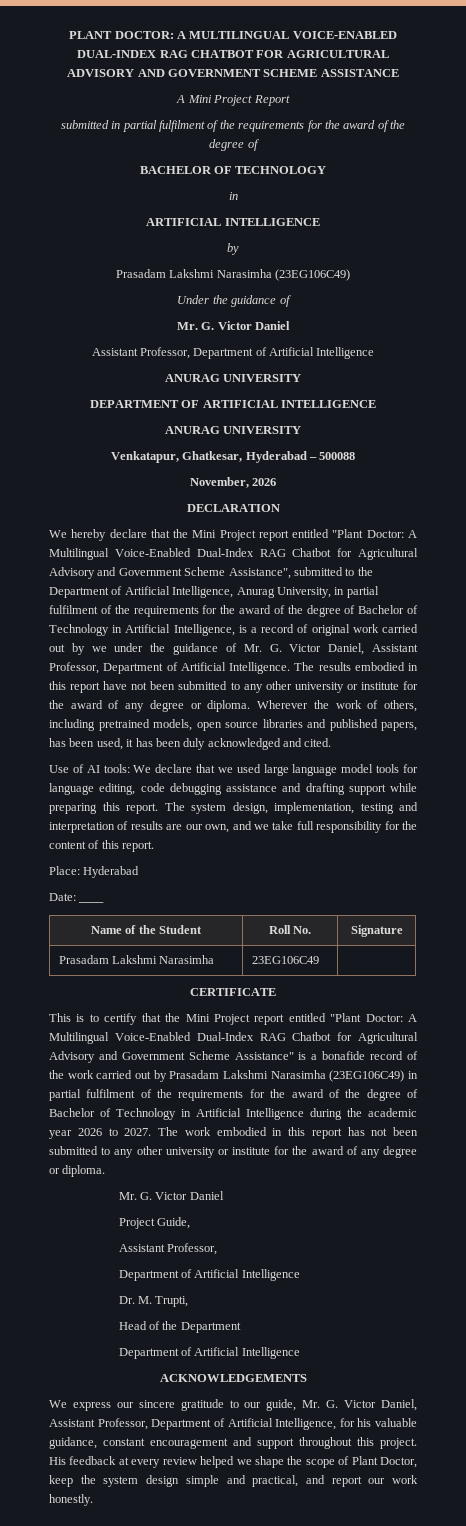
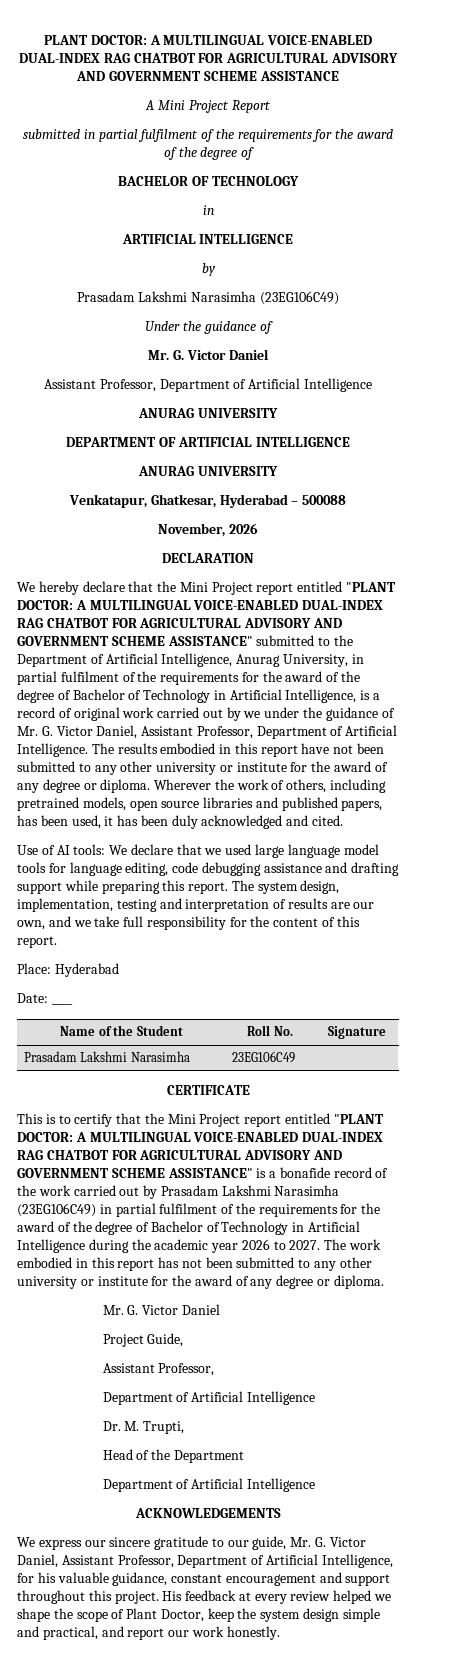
[332,529,417,538] [49,548,418,560] [49,567,291,579] "Plant Doctor: A Multilingual Voice-Enabled Dual-Index RAG Chatbot for Agricultural Advisory and Government Scheme Assistance", -> [346,582,397,592] [17,600,384,610] [17,618,342,628] [17,636,253,646] "PLANT DOCTOR: A MULTILINGUAL VOICE-ENABLED DUAL-INDEX RAG CHATBOT FOR AGRICULTURAL ADVISORY AND GOVERNMENT SCHEME ASSISTANCE"
[330,1013,418,1022] [49,1032,418,1044] [49,1051,294,1063] "Plant Doctor: A Multilingual Voice-Enabled Dual-Index RAG Chatbot for Agricultural Advisory and Government Scheme Assistance" -> [333,1114,384,1124] [17,1132,384,1142] [17,1150,342,1160] [17,1168,253,1178] "PLANT DOCTOR: A MULTILINGUAL VOICE-ENABLED DUAL-INDEX RAG CHATBOT FOR AGRICULTURAL ADVISORY AND GOVERNMENT SCHEME ASSISTANCE"

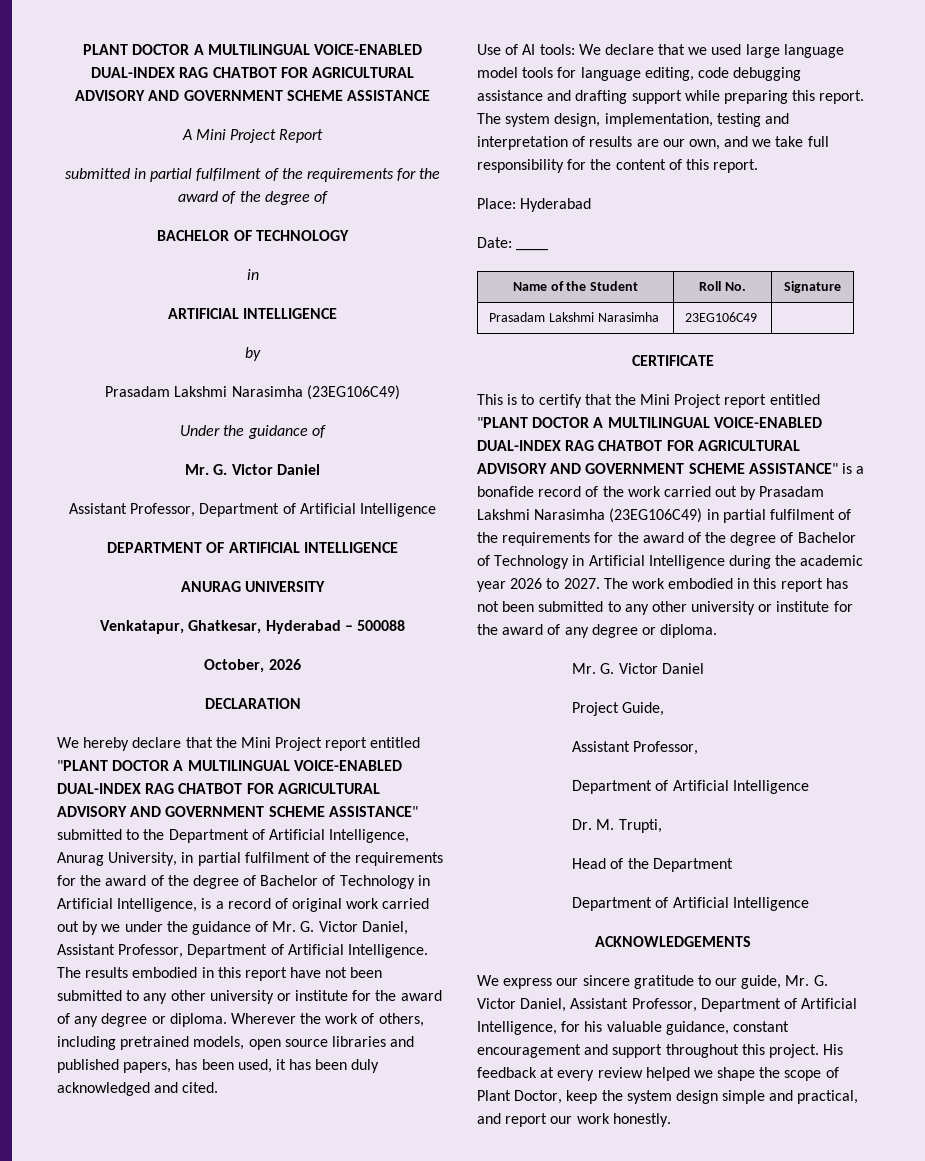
[90,35,147,45] DOCTOR: -> [132,44,190,55] DOCTOR
[138,408,278,418] // ANURAG UNIVERSITY -> (436, 510) none
[158,523,226,537] November, -> [204,659,265,673] October,
[17,600,73,610] DOCTOR: -> [112,760,170,771] DOCTOR
[17,1132,73,1142] DOCTOR: -> [532,417,590,428] DOCTOR

